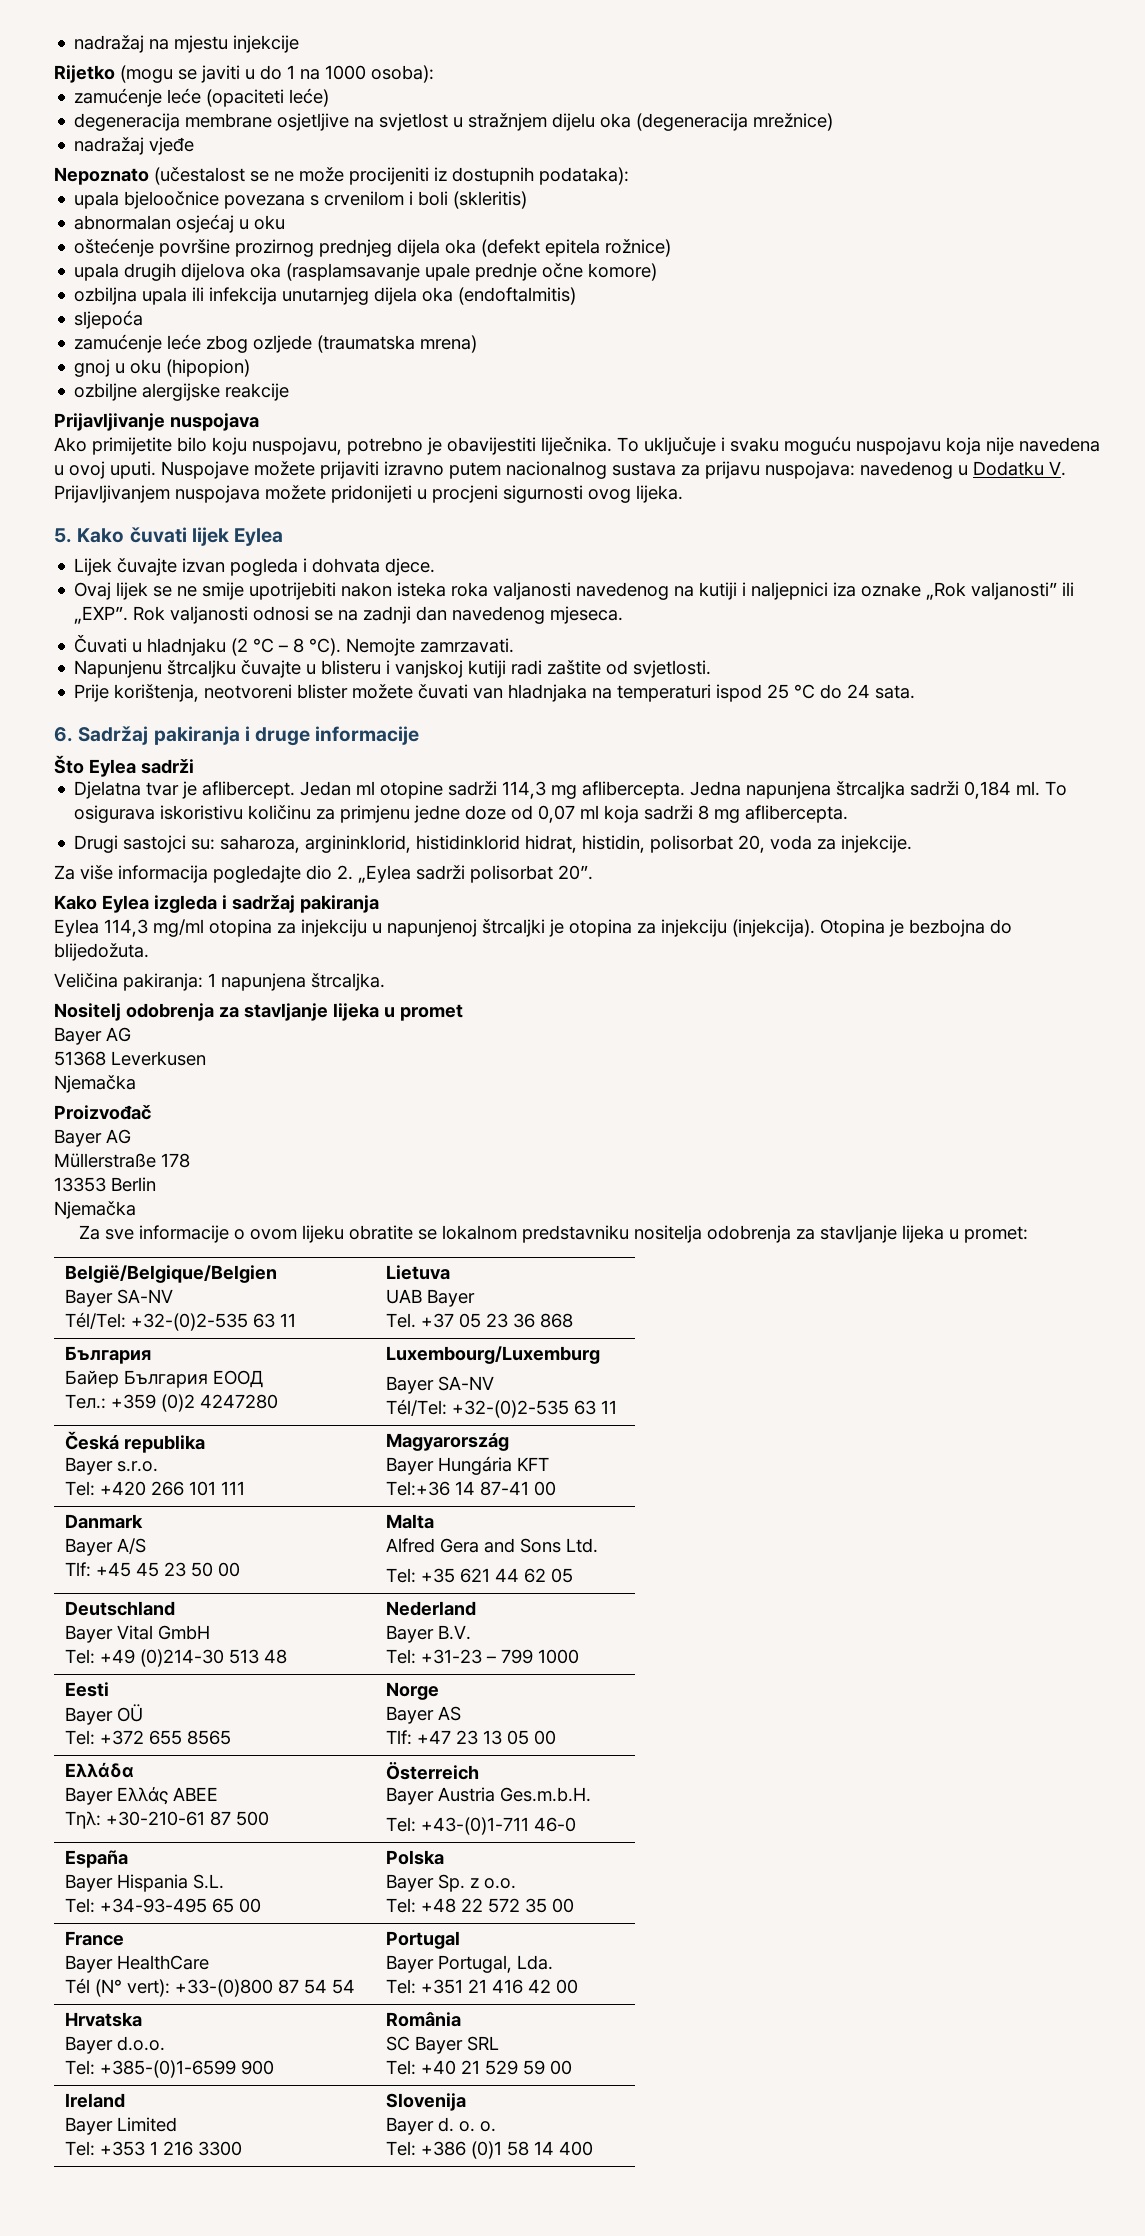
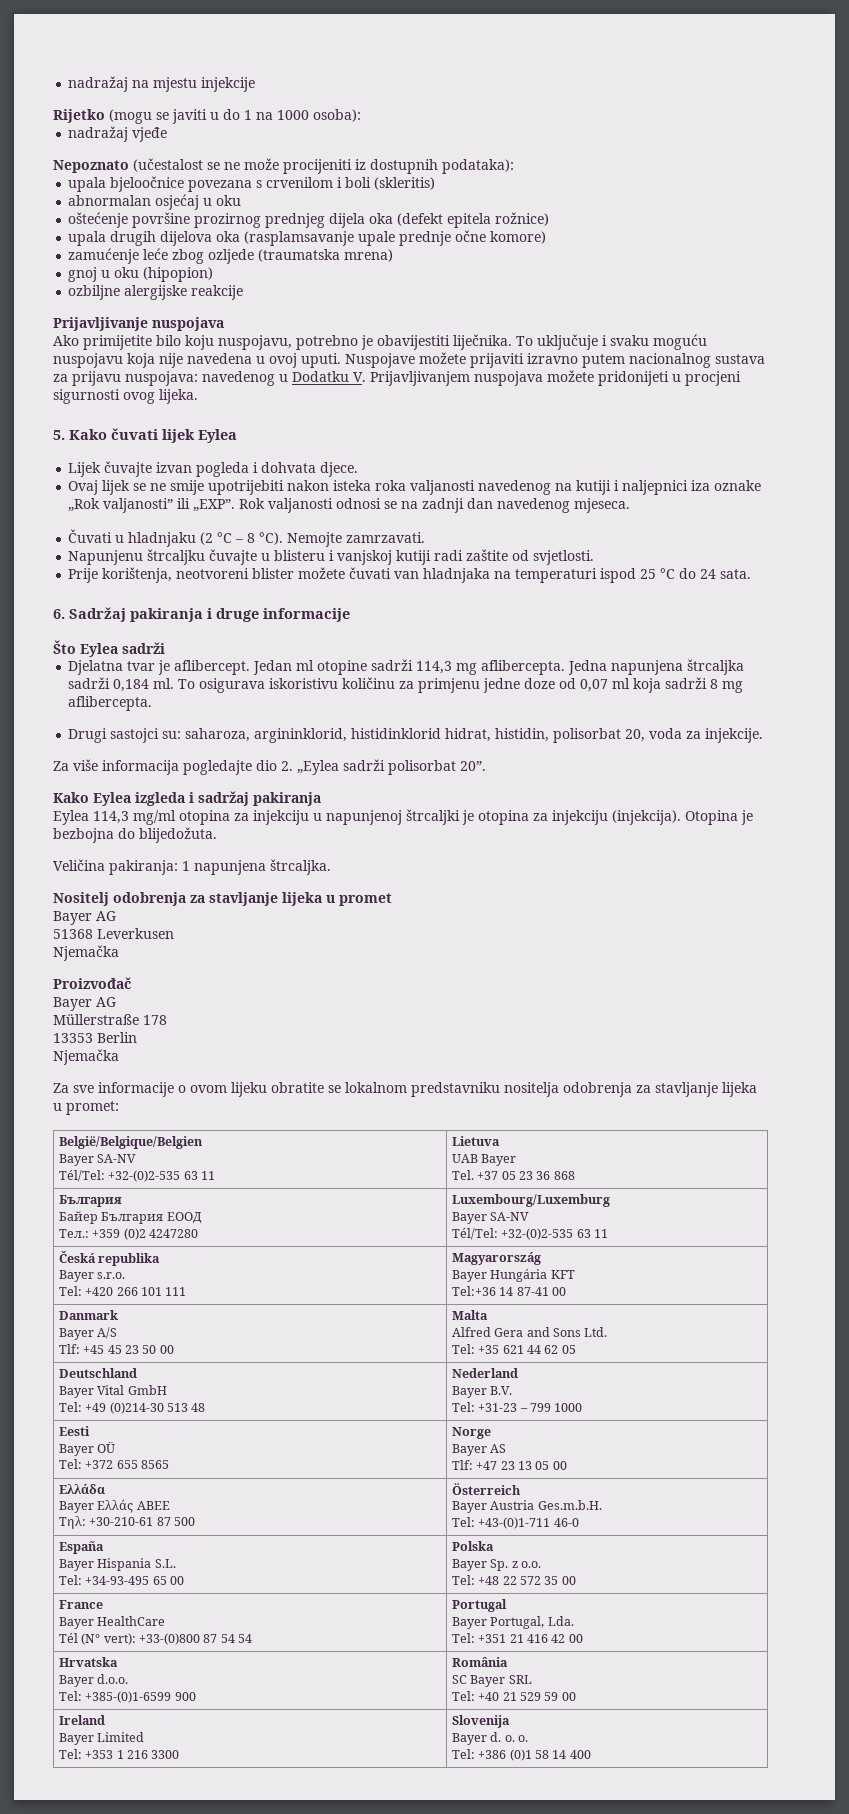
[74,88,330,107] [74,113,834,131] // zamućenje leće (opaciteti leće) // degeneracija membrane osjetljive na svjetlost u stražnjem dijelu oka (degeneracija mrežnice) -> (361, 115) none
[74,287,577,305] [74,310,144,329] // ozbiljna upala ili infekcija unutarnjeg dijela oka (endoftalmitis) // sljepoća -> (547, 237) none

